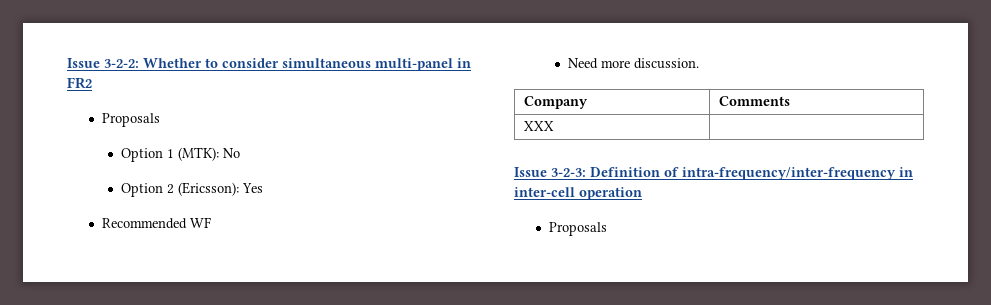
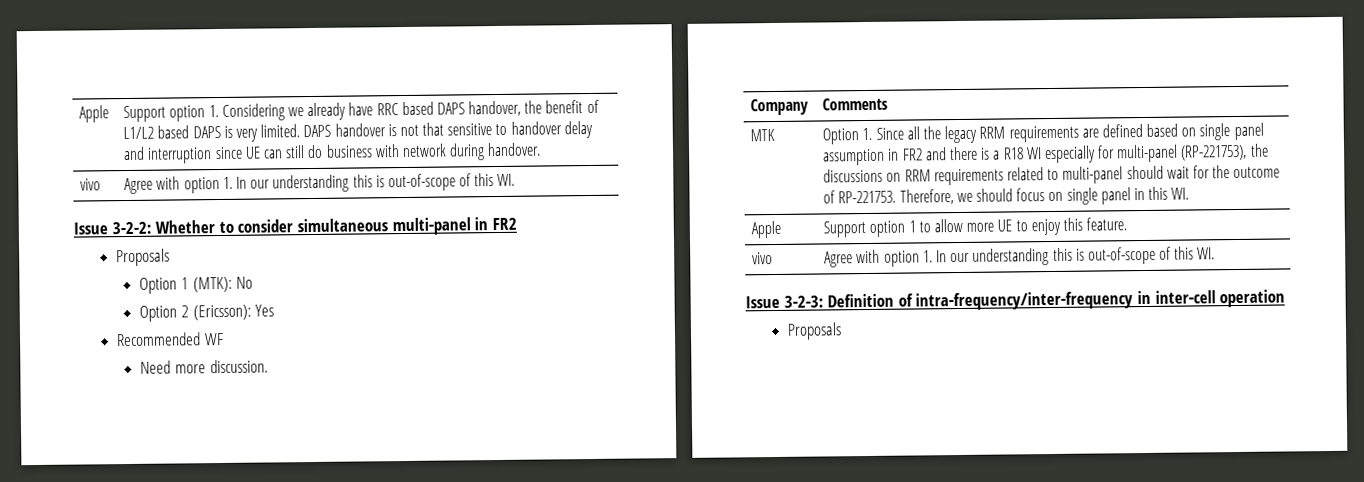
(67, 63) none -> [79,105,110,123] [123,99,599,123] [123,120,593,142] [123,142,542,164] [80,178,102,191] [124,173,516,195] Apple | Support option 1. Considering we already have RRC based DAPS handover, the benefit of L1/L2 based DAPS is very limited. DAPS handover is not that sensitive to handover delay and interruption since UE can still do business with network during handover. // vivo | Agree with option 1. In our understanding this is out-of-scope of this WI. //
[523,121,554,131] XXX | -> [750,128,776,142] [822,122,1264,145] [823,143,1269,166] [823,165,1281,186] [823,186,1190,205] [751,220,782,239] [823,217,1128,238] [752,252,774,265] [824,246,1216,268] MTK | Option 1. Since all the legacy RRM requirements are defined based on single panel assumption in FR2 and there is a R18 WI especially for multi-panel (RP-221753), the discussions on RRM requirements related to multi-panel should wait for the outcome of RP-221753. Therefore, we should focus on single panel in this WI. // Apple | Support option 1 to allow more UE to enjoy this feature. // vivo | Agree with option 1. In our understanding this is out-of-scope of this WI.

